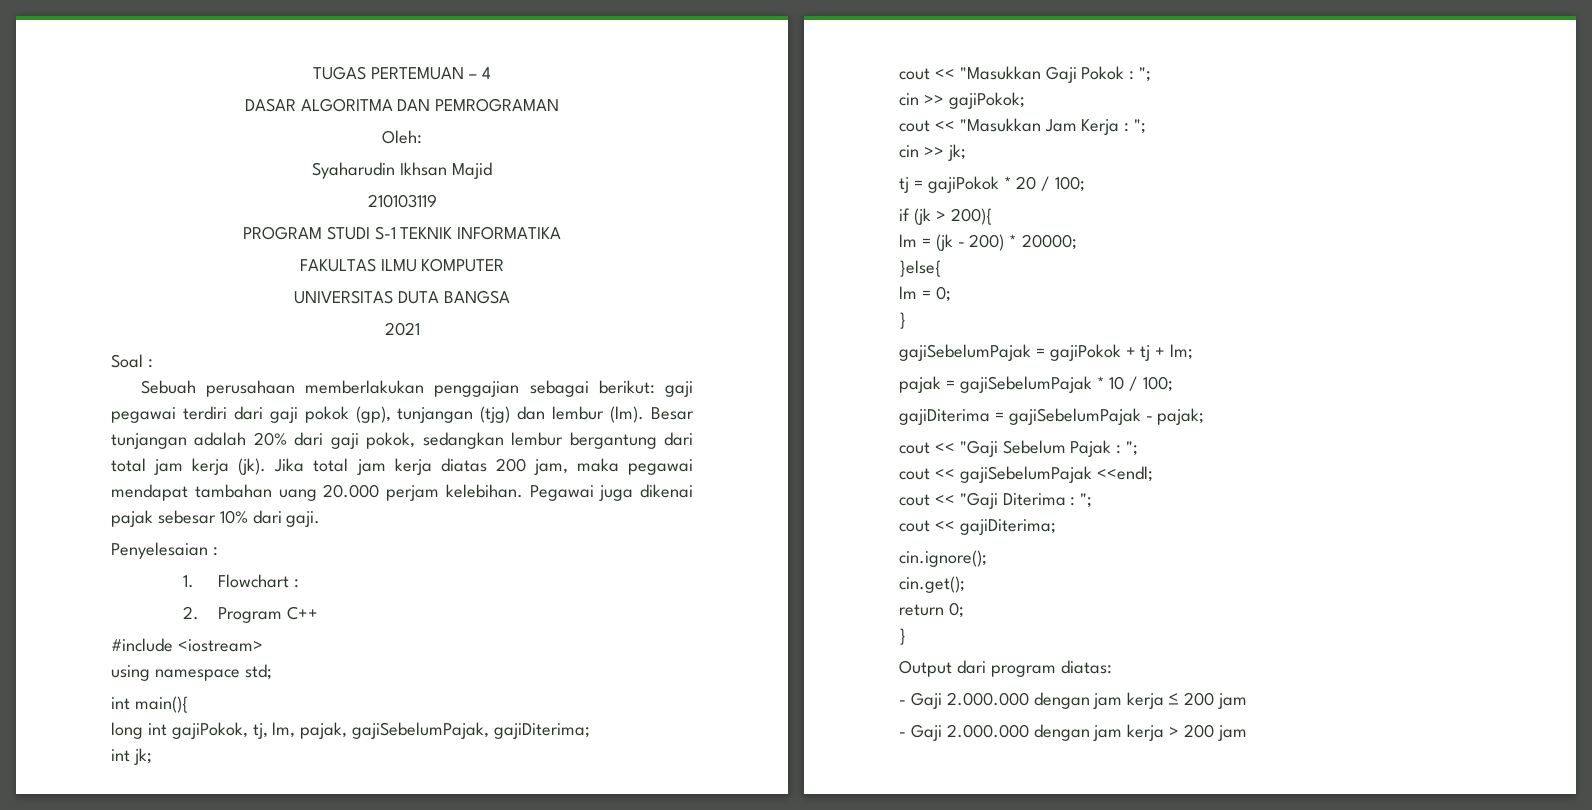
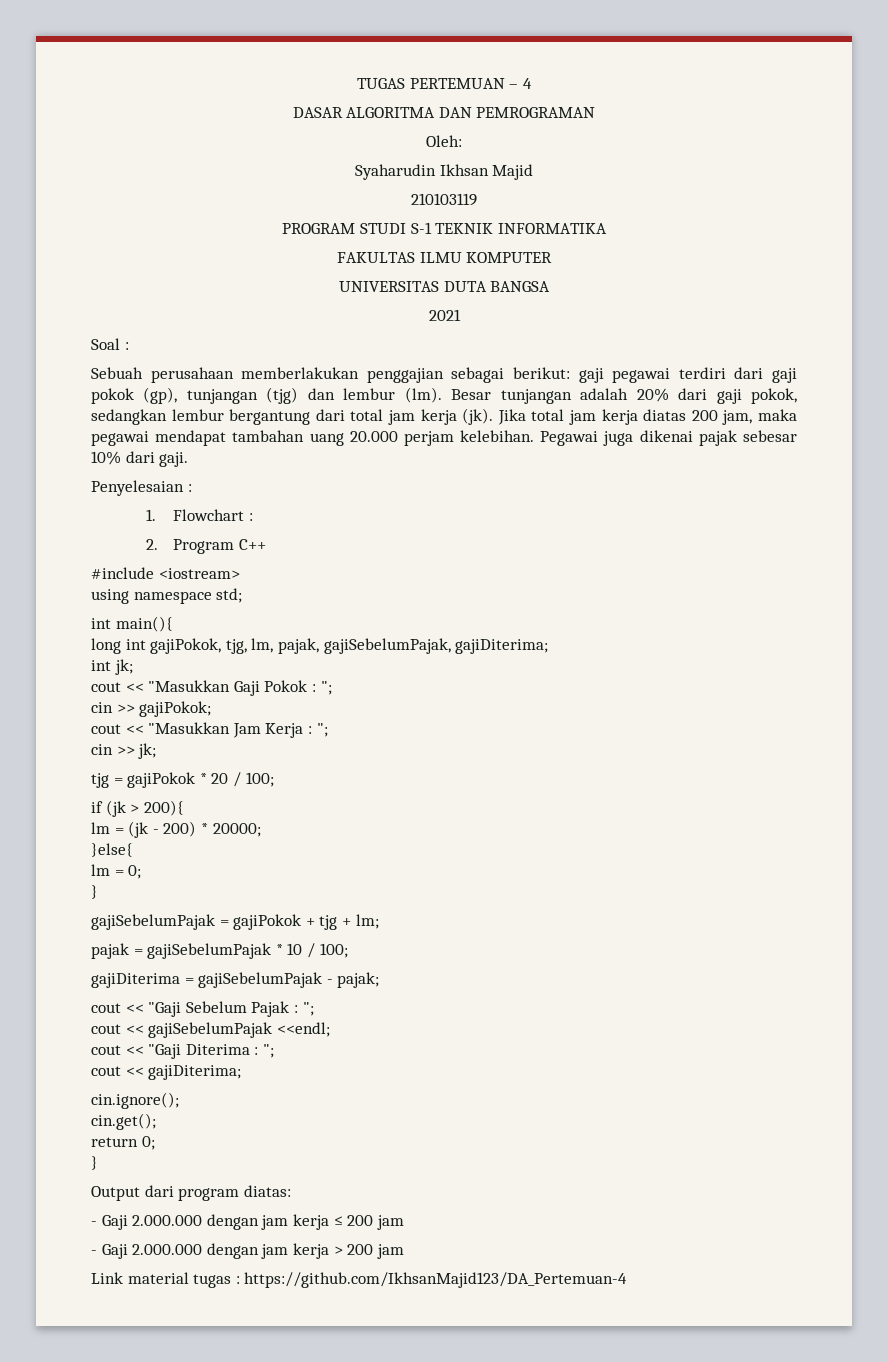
[252,723,268,739] tj, -> [225,639,247,654] tjg,
[899,177,909,193] tj -> [91,773,109,788] tjg
[1140,345,1151,361] tj -> [319,915,338,930] tjg
(1247, 733) none -> [91,1272,628,1288] // Link material tugas : https://github.com/IkhsanMajid123/DA_Pertemuan-4

